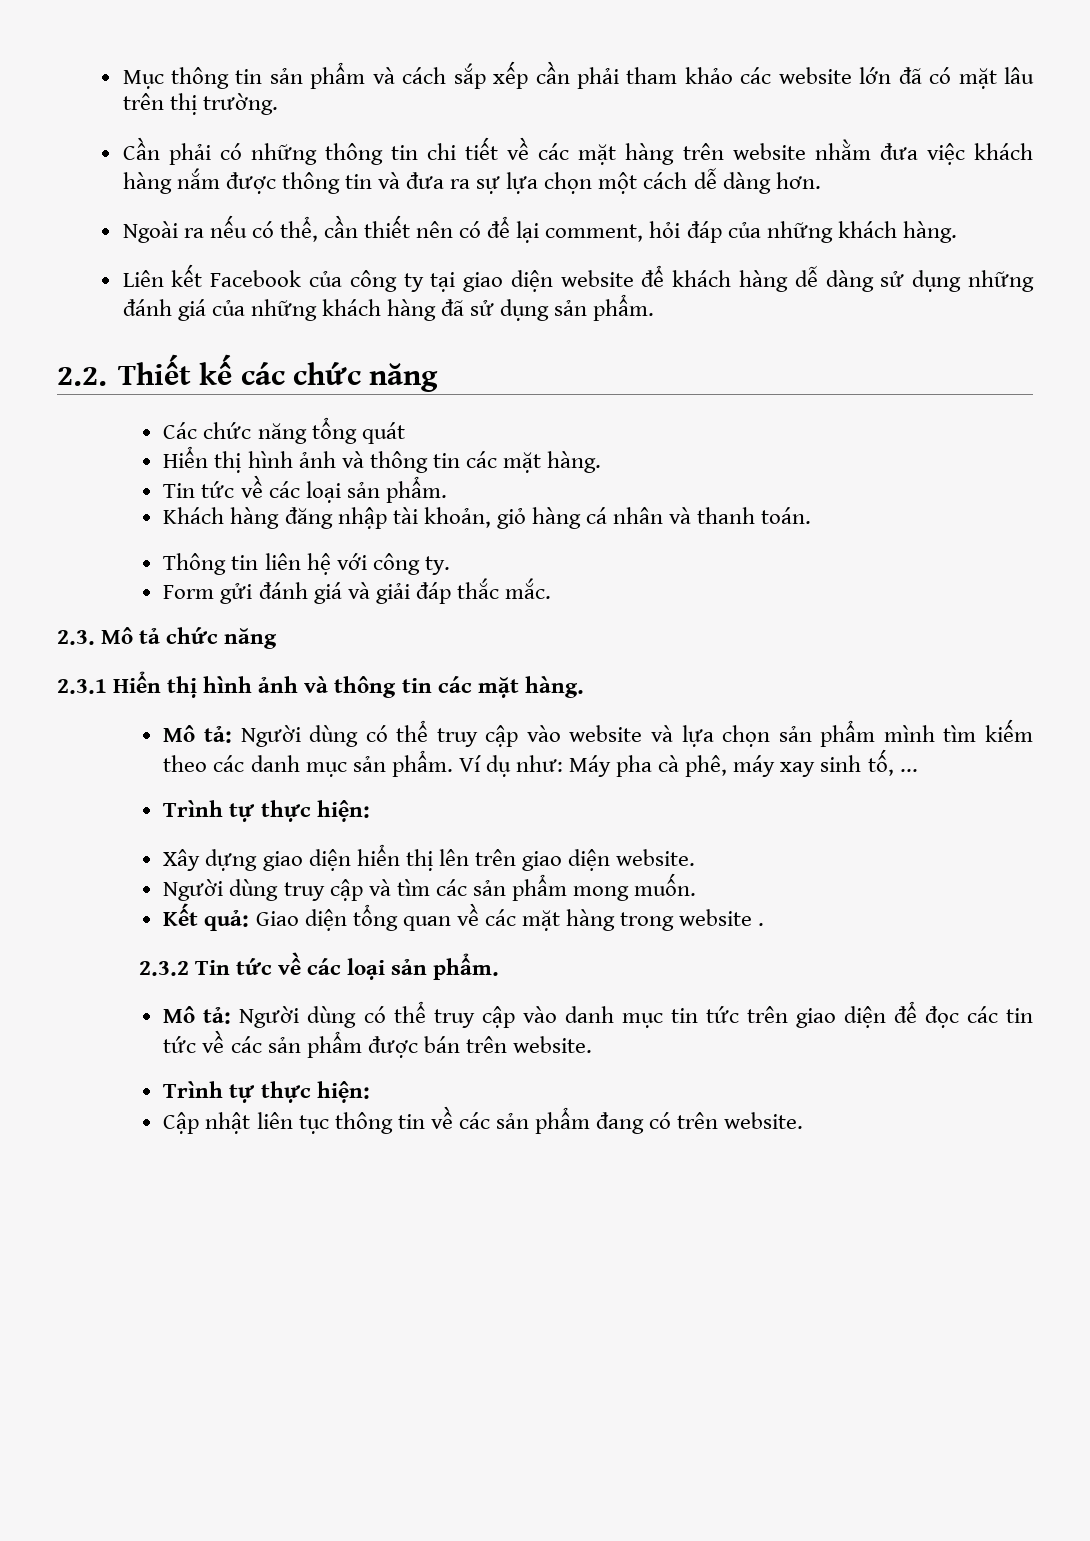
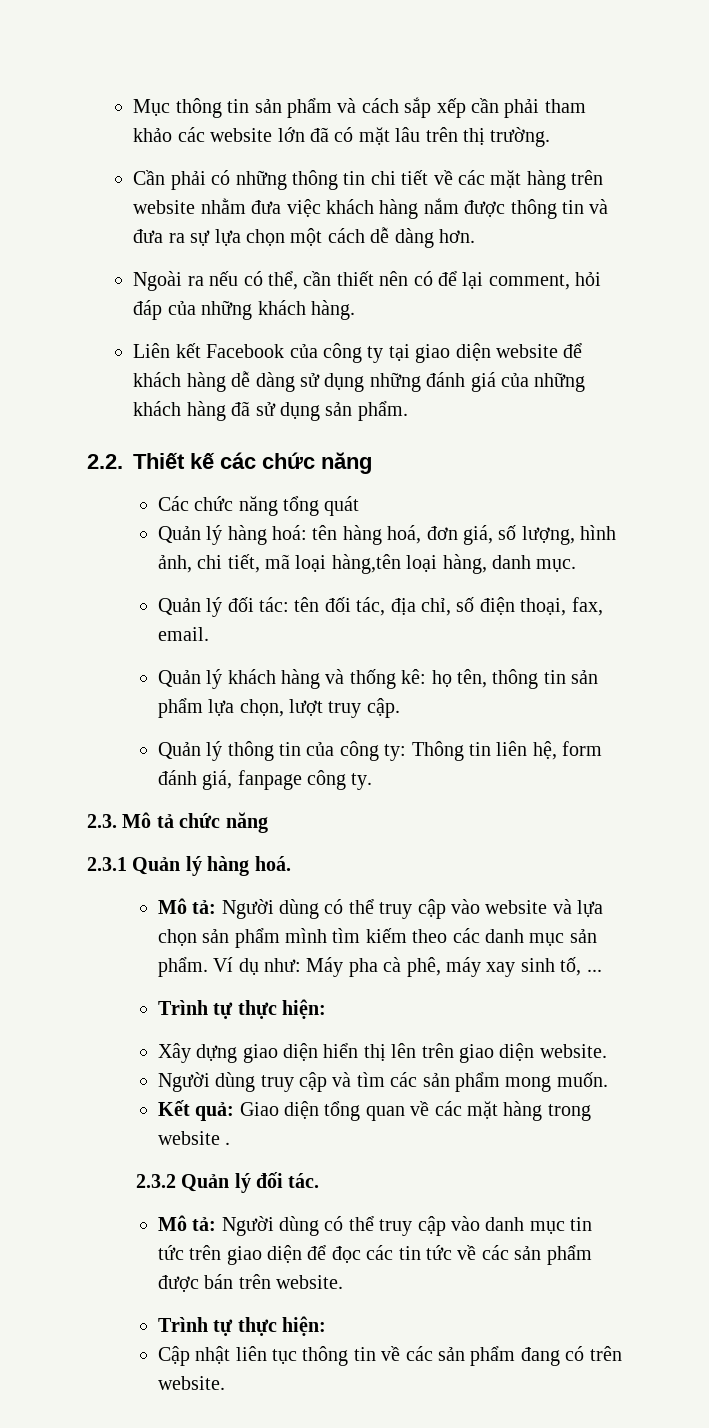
[163,446,602,473] [163,475,447,503] [163,507,812,529] [163,553,450,575] [163,578,551,604] Hiển thị hình ảnh và thông tin các mặt hàng. // Tin tức về các loại sản phẩm. // Khách hàng đăng nhập tài khoản, giỏ hàng cá nhân và thanh toán. // Thông tin liên hệ với công ty. // Form gửi đánh giá và giải đáp thắc mắc. -> [157,525,617,545] [157,554,577,574] [157,597,603,617] [157,627,209,641] [157,669,599,689] [157,698,400,718] [157,741,603,761] [157,770,373,790] Quản lý hàng hoá: tên hàng hoá, đơn giá, số lượng, hình ảnh, chi tiết, mã loại hàng,tên loại hàng, danh mục. // Quản lý đối tác: tên đối tác, địa chỉ, số điện thoại, fax, email. // Quản lý khách hàng và thống kê: họ tên, thông tin sản phẩm lựa chọn, lượt truy cập. // Quản lý thông tin của công ty: Thông tin liên hệ, form đánh giá, fanpage công ty.
[113,671,584,698] Hiển thị hình ảnh và thông tin các mặt hàng. -> [132,856,291,876] Quản lý hàng hoá.
[194,952,500,980] Tin tức về các loại sản phẩm. -> [181,1172,320,1193] Quản lý đối tác.

